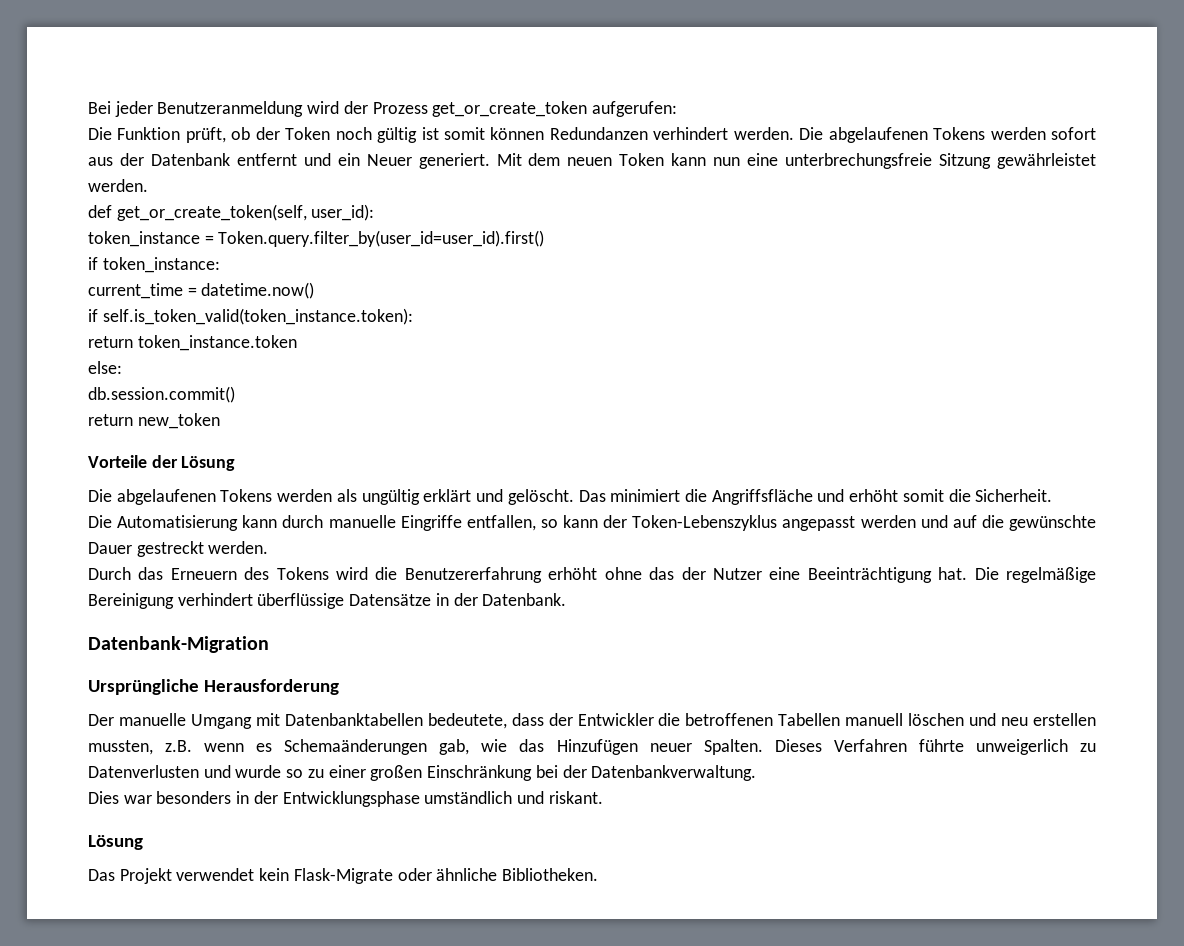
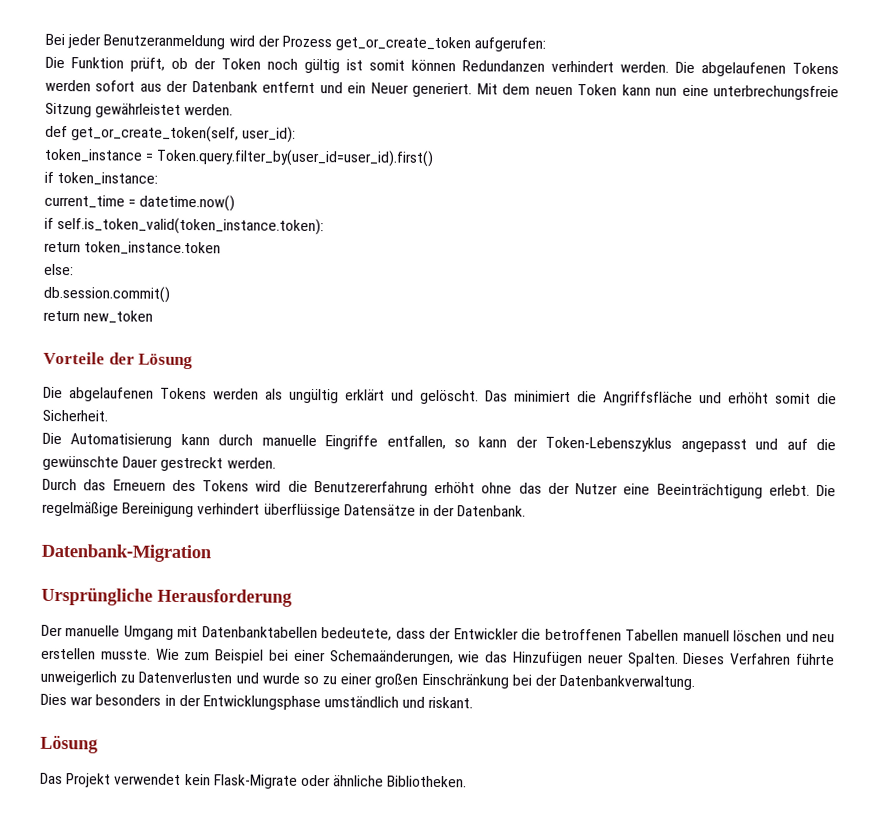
[860,515,916,528] werden -> (747, 445) none
[938,567,968,580] hat. -> [768,484,810,496] erlebt.
[88,739,470,755] mussten, z.B. wenn es Schemaänderungen gab, -> [100,648,454,666] musste. Wie zum Beispiel bei einer Schemaänderungen,

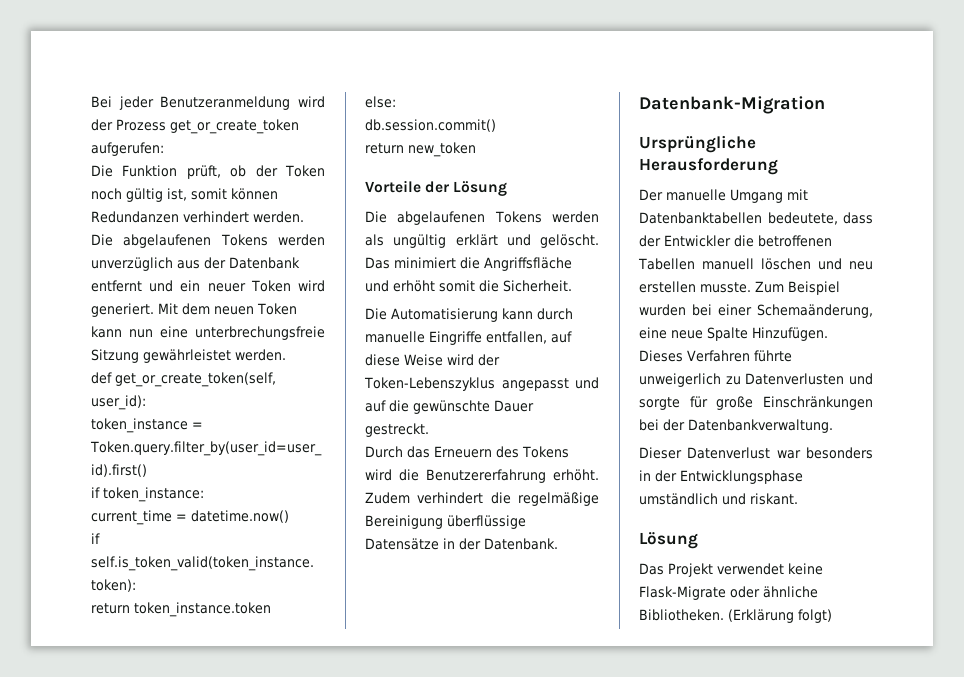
[346,59,363,71] ist -> [167,188,187,201] ist,
[95,80,136,92] sofort -> [91,257,173,271] unverzüglich
[370,82,409,94] Neuer -> [207,280,325,292] neuer Token wird
[454,436,508,448] so kann -> [551,331,572,343] [365,354,474,366] auf diese Weise wird
[160,456,276,472] gestreckt werden. -> [365,423,429,437] gestreckt.
[434,481,836,499] erhöht ohne das der Nutzer eine Beeinträchtigung erlebt. Die -> [553,469,599,481] [365,492,511,504] erhöht. Zudem verhindert die
[197,503,261,515] verhindert -> (443, 522) none
[155,648,679,667] Wie zum Beispiel bei einer Schemaänderungen, wie das Hinzufügen neuer Spalten. -> [755,281,840,295] [639,304,873,318] [639,327,828,341] Zum Beispiel wurden bei einer Schemaänderung, eine neue Spalte Hinzufügen.
[261,672,509,689] wurde so zu einer großen Einschränkung -> [639,396,873,410] sorgte für große Einschränkungen
[40,693,67,706] Dies -> [639,447,771,459] Dieser Datenverlust
[184,774,211,786] kein -> [788,563,823,575] keine
(468, 781) none -> [728,609,832,623] (Erklärung folgt)

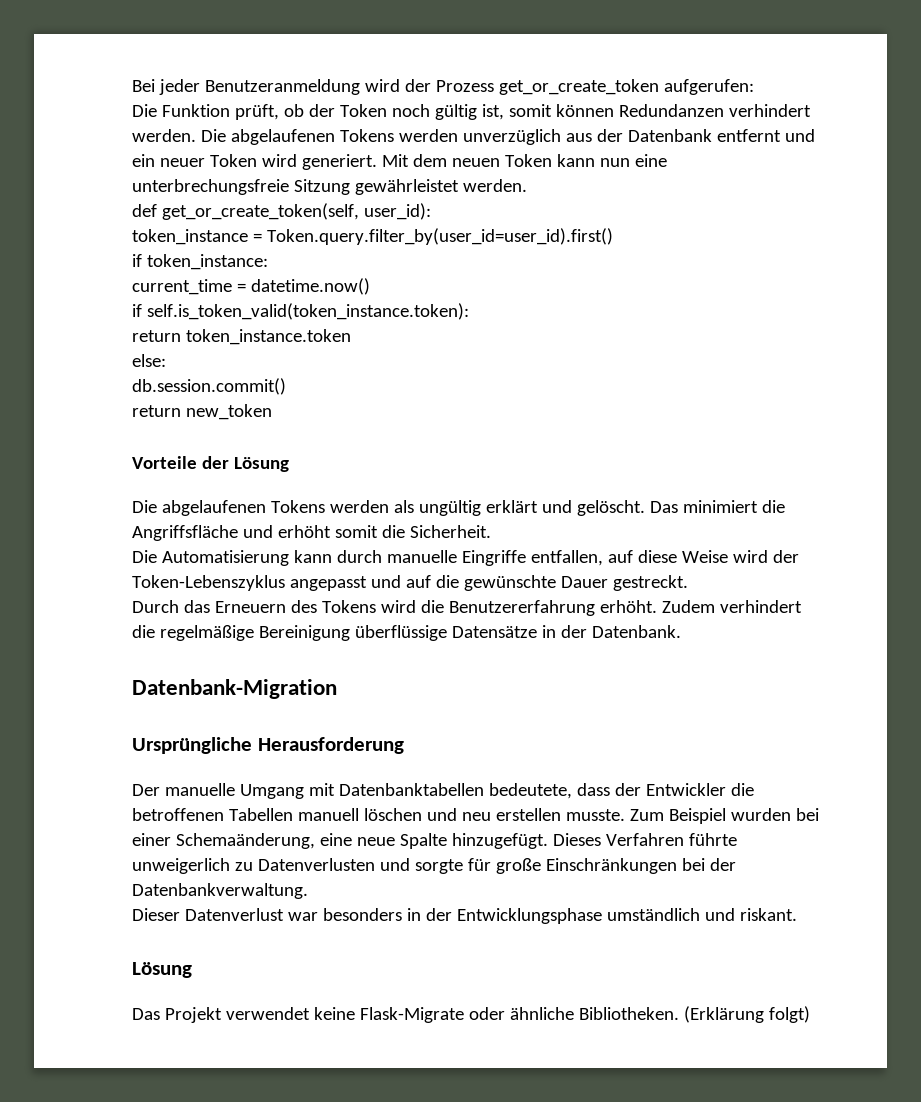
[752,327,828,341] Hinzufügen. -> [451,833,548,849] hinzugefügt.

